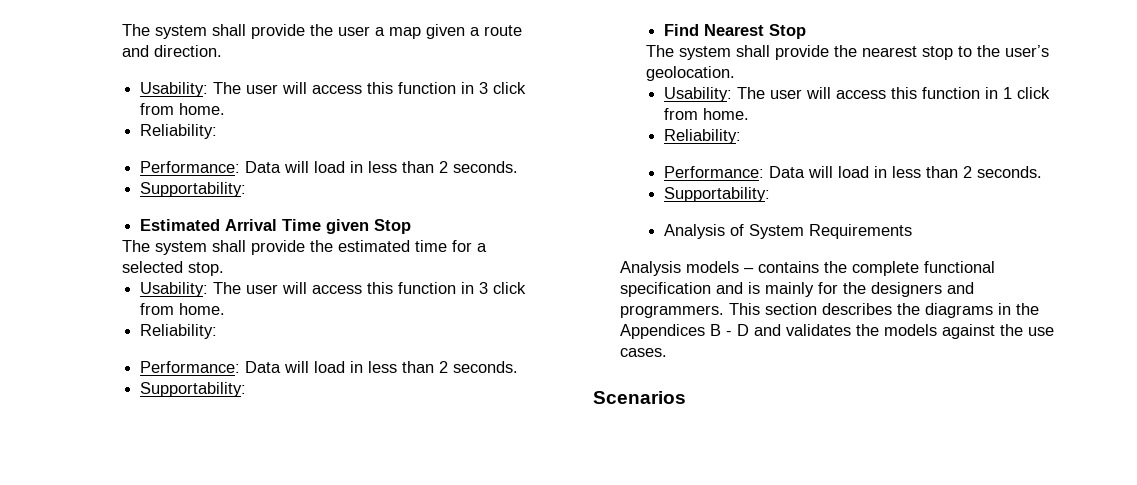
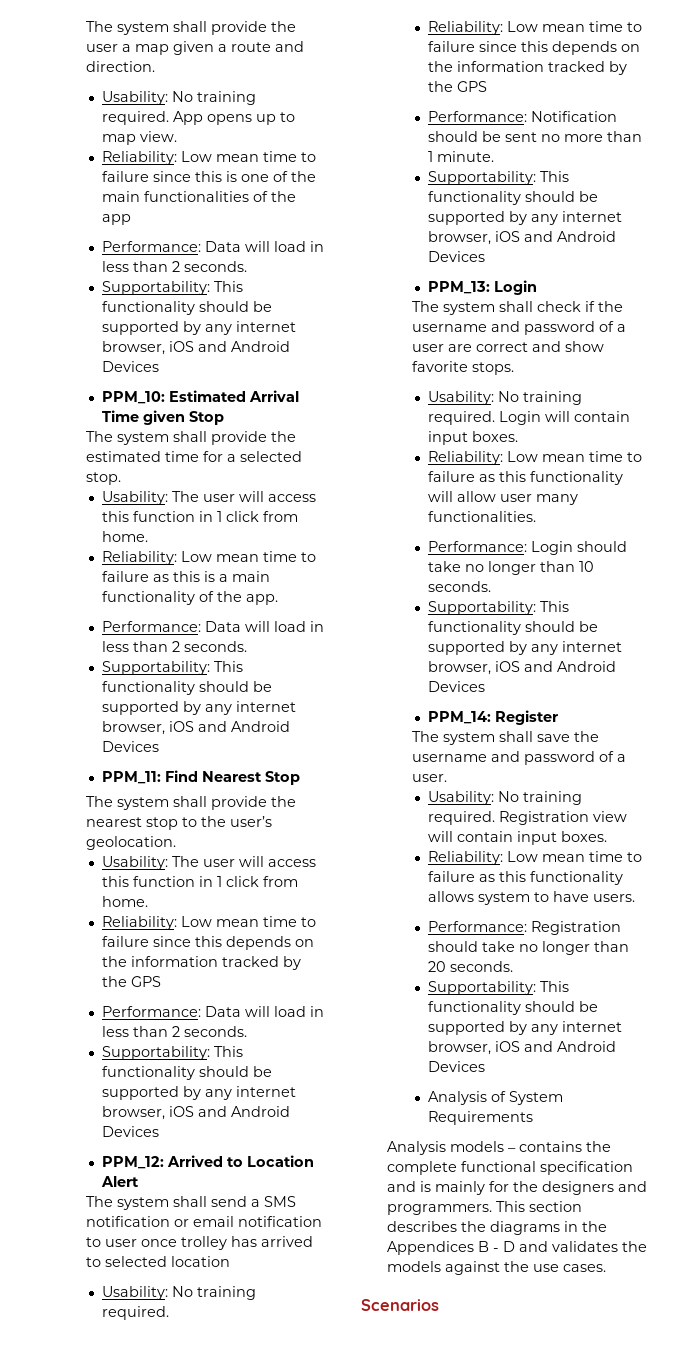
[213,82,527,94] [140,103,226,115] [140,124,218,139] The user will access this function in 3 click from home. // Reliability: -> [172,91,257,105] [102,111,296,125] [102,131,178,145] [102,151,317,165] [102,171,317,182] [102,191,297,202] [102,214,132,225] No training required. App opens up to map view. // Reliability: Low mean time to failure since this is one of the main functionalities of the app
(247, 189) // -> [214,281,244,292] [102,301,273,315] [102,321,297,335] [102,341,291,355] [102,361,160,372] [102,391,166,404] This functionality should be supported by any internet browser, iOS and Android Devices // PPM_10:
[479,282,527,294] [140,303,226,315] [140,324,218,339] 3 click from home. // Reliability: -> [217,511,299,522] [102,531,149,542] [102,551,317,565] [102,571,271,582] [102,591,279,605] 1 click from home. // Reliability: Low mean time to failure as this is a main functionality of the app.
(247, 389) // -> [214,661,244,672] [102,681,273,695] [102,701,297,715] [102,721,291,735] [102,741,160,752] [102,771,162,784] This functionality should be supported by any internet browser, iOS and Android Devices // PPM_11:
(742, 136) none -> [181,916,317,927] [102,936,315,950] [102,956,302,970] [102,976,162,987] Low mean time to failure since this depends on the information tracked by the GPS
(771, 194) none -> [214,1046,244,1057] [102,1066,273,1080] [102,1086,297,1100] [102,1106,291,1120] [102,1126,160,1137] [102,1155,315,1169] [101,1176,140,1187] [86,1196,297,1210] [86,1216,323,1227] [86,1236,314,1250] [86,1256,231,1267] [102,1286,257,1300] [102,1306,170,1320] [428,21,643,35] [428,41,641,55] [428,61,628,75] [428,81,488,92] [428,111,618,122] [428,131,643,142] [428,151,495,162] [428,171,570,185] [428,191,599,205] [428,211,623,225] [428,231,617,245] [428,251,486,262] [428,280,538,295] [412,301,624,315] [412,321,627,335] [412,341,605,352] [412,361,515,375] [428,391,583,405] [428,411,631,425] [428,431,519,445] [428,451,643,465] [428,471,624,485] [428,491,579,505] [428,511,537,522] [428,541,628,555] [428,561,595,575] [428,581,492,592] [428,601,570,615] [428,621,599,635] [428,641,623,655] [428,661,617,675] [428,681,486,692] [428,710,559,725] [412,731,600,745] [412,751,627,765] [412,774,448,782] [428,791,583,805] [428,811,628,825] [428,831,608,845] [428,851,643,865] [428,871,624,885] [428,891,636,905] [428,921,622,935] [428,941,630,955] [428,961,514,972] [428,981,570,995] [428,1001,599,1015] [428,1021,623,1035] [428,1041,617,1055] [428,1061,486,1072] This functionality should be supported by any internet browser, iOS and Android Devices // PPM_12: Arrived to Location Alert // The system shall send a SMS notification or email notification to user once trolley has arrived to selected location // Usability: No training required. // Reliability: Low mean time to failure since this depends on the information tracked by the GPS // Performance: Notification should be sent no more than 1 minute. // Supportability: This functionality should be supported by any internet browser, iOS and Android Devices // PPM_13: Login // The system shall check if the username and password of a user are correct and show favorite stops. // Usability: No training required. Login will contain input boxes. // Reliability: Low mean time to failure as this functionality will allow user many functionalities. // Performance: Login should take no longer than 10 seconds. // Supportability: This functionality should be supported by any internet browser, iOS and Android Devices // PPM_14: Register // The system shall save the username and password of a user. // Usability: No training required. Registration view will contain input boxes. // Reliability: Low mean time to failure as this functionality allows system to have users. // Performance: Registration should take no longer than 20 seconds. // Supportability: This functionality should be supported by any internet browser, iOS and Android Devices

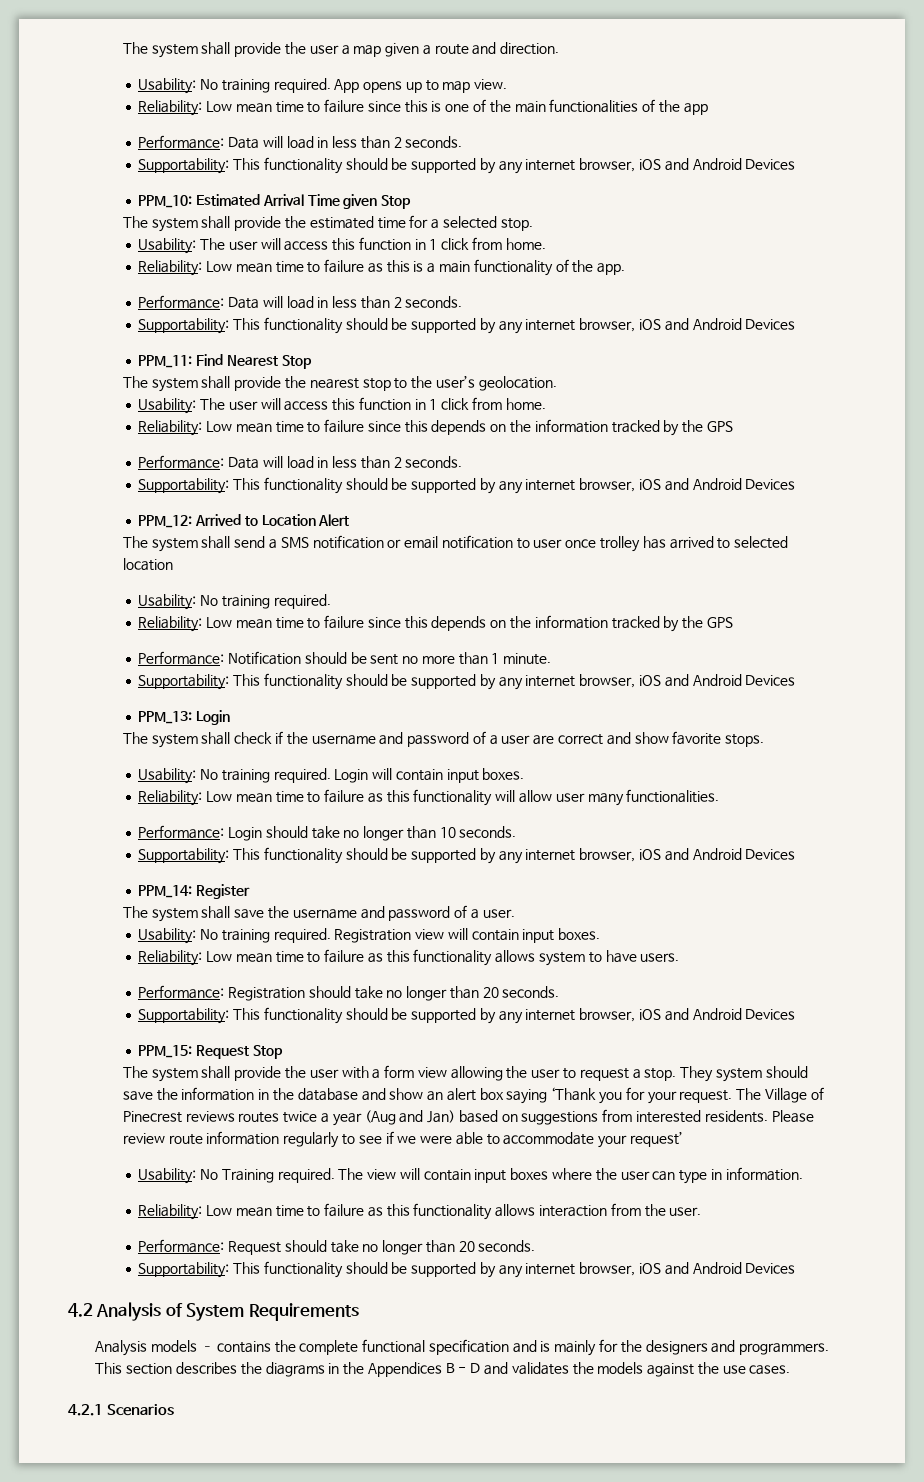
(486, 1066) none -> [138,1045,283,1059] [122,1065,808,1082] [122,1087,824,1104] [122,1109,814,1126] [122,1131,683,1148] [138,1167,803,1184] [138,1203,702,1220] [138,1239,536,1255] [138,1261,796,1278] [68,1303,93,1317] PPM_15: Request Stop // The system shall provide the user with a form view allowing the user to request a stop. They system should save the information in the database and show an alert box saying ‘Thank you for your request. The Village of Pinecrest reviews routes twice a year (Aug and Jan) based on suggestions from interested residents. Please review route information regularly to see if we were able to accommodate your request’ // Usability: No Training required. The view will contain input boxes where the user can type in information. // Reliability: Low mean time to failure as this functionality allows interaction from the user. // Performance: Request should take no longer than 20 seconds. // Supportability: This functionality should be supported by any internet browser, iOS and Android Devices // 4.2
(606, 1268) none -> [68,1404,103,1416] 4.2.1

